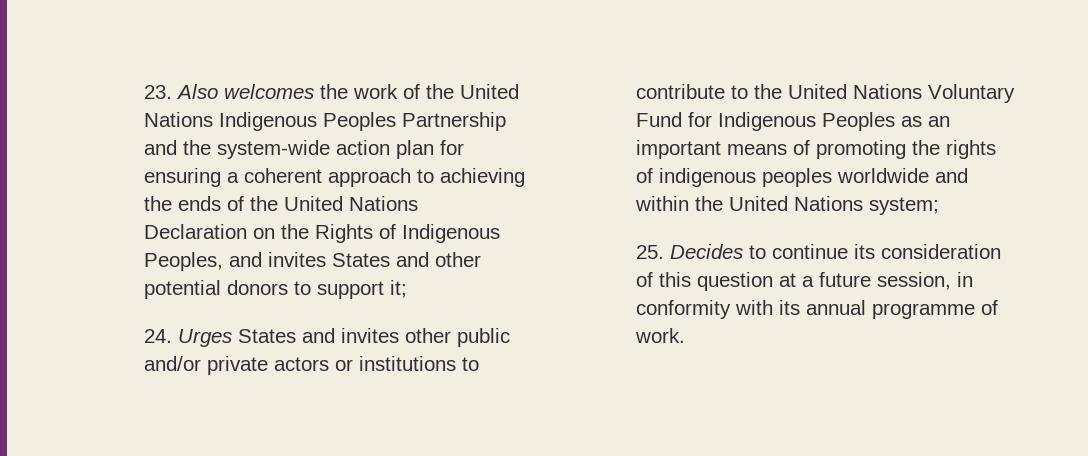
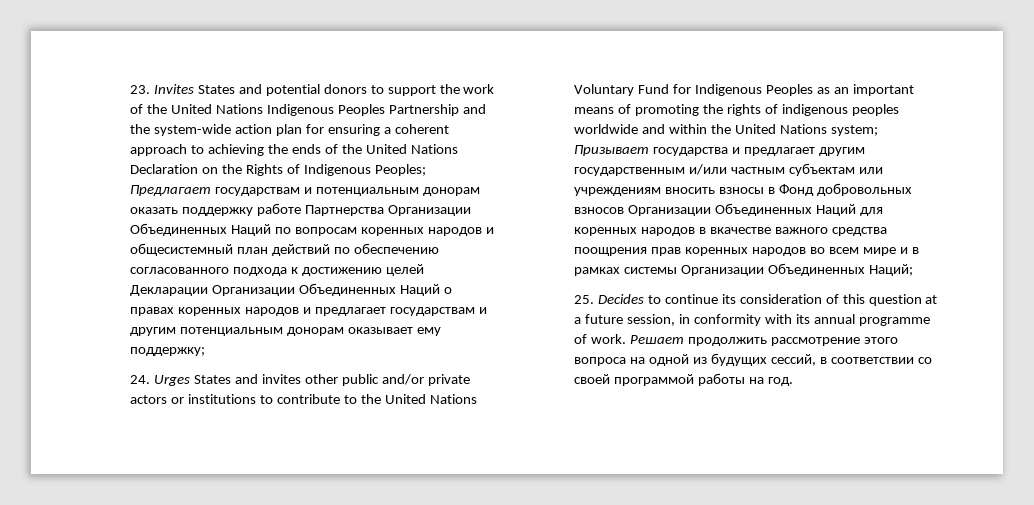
[176,84,315,99] Also welcomes -> [154,84,436,96] Invites States and potential donors to support
[144,252,482,271] [144,280,408,299] Peoples, and invites States and other potential donors to support it; -> [374,164,426,176] [130,185,480,196] [130,203,471,216] [130,223,494,236] [130,243,439,256] [130,264,424,276] [130,283,452,296] [130,307,487,316] [130,327,441,336] [130,347,206,356] Peoples; Предлагает государствам и потенциальным донорам оказать поддержку работе Партнерства Организации Объединенных Наций по вопросам коренных народов и общесистемный план действий по обеспечению согласованного подхода к достижению целей Декларации Организации Объединенных Наций о правах коренных народов и предлагает государствам и другим потенциальным донорам оказывает ему поддержку;
(940, 206) none -> [574,145,865,156] [574,163,883,176] [574,183,912,196] [574,203,883,216] [574,227,887,236] [574,247,919,256] [574,263,913,276] Призывает государства и предлагает другим государственным и/или частным субъектам или учреждениям вносить взносы в Фонд добровольных взносов Организации Объединенных Наций для коренных народов в вкачестве важного средства поощрения прав коренных народов во всем мире и в рамках системы Организации Объединенных Наций;
(686, 335) none -> [630,335,898,346] [574,353,932,366] [574,373,793,386] Решает продолжить рассмотрение этого вопроса на одной из будущих сессий, в соответствии со своей программой работы на год.

